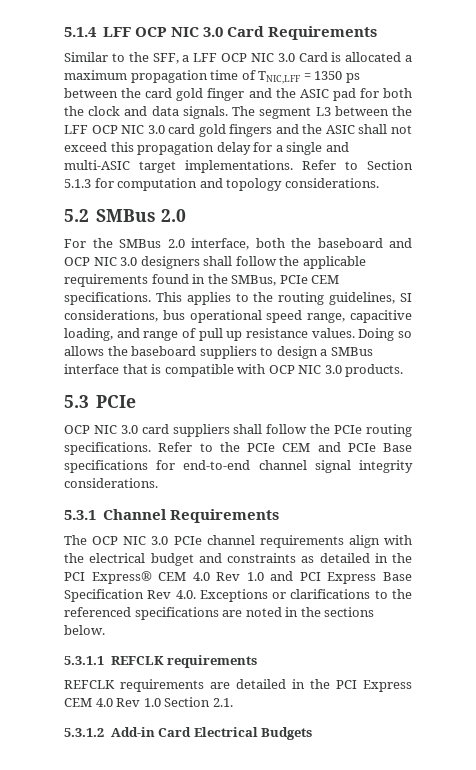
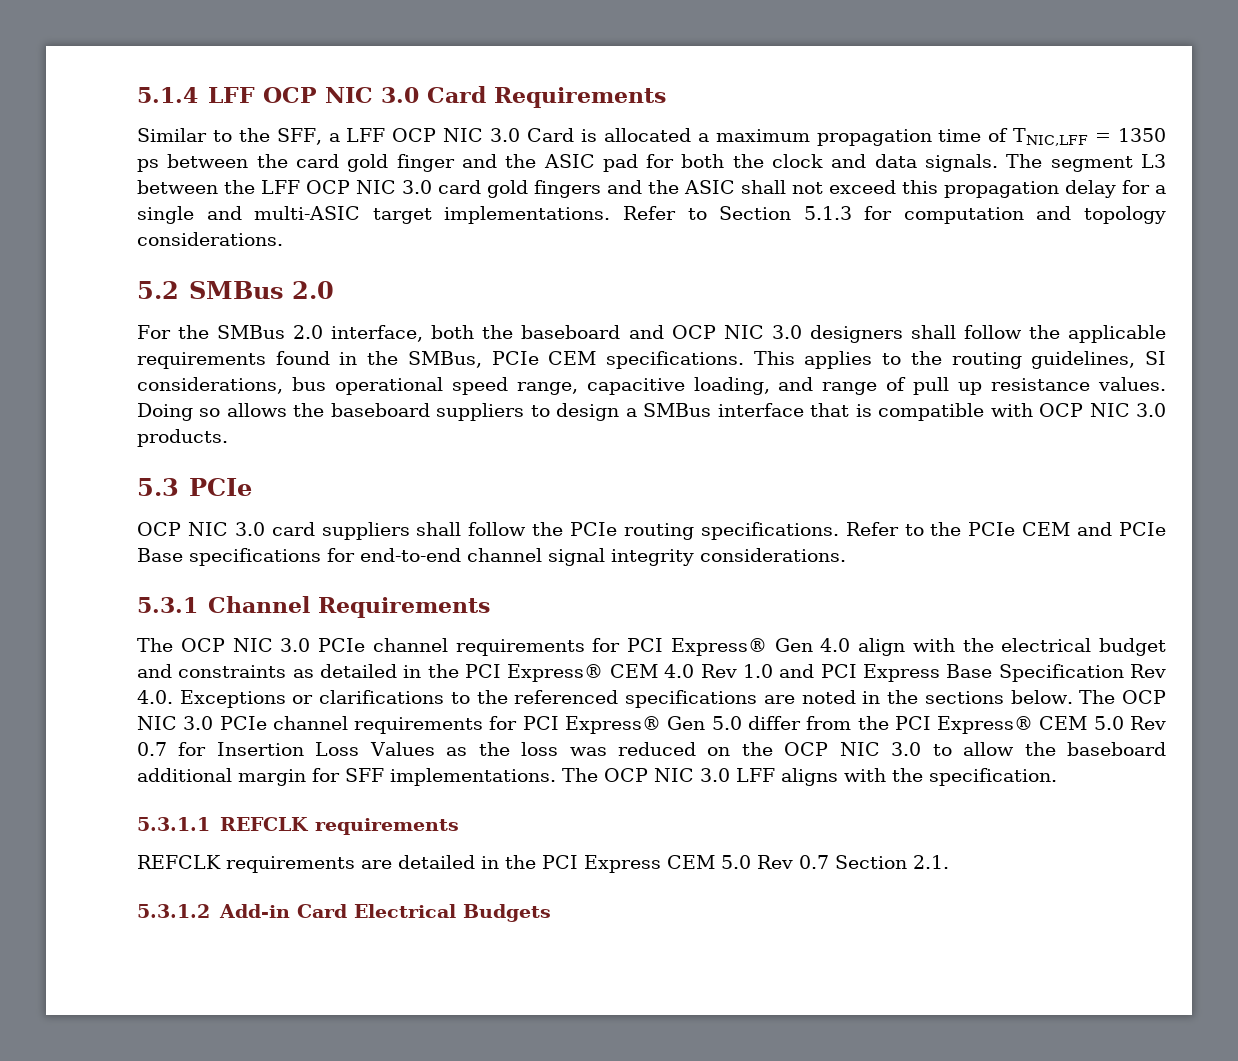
(344, 541) none -> [592,638,851,656] for PCI Express® Gen 4.0
(105, 630) none -> [1079,690,1166,704] [137,716,1166,734] [137,742,1166,756] [137,768,1057,786] The OCP NIC 3.0 PCIe channel requirements for PCI Express® Gen 5.0 differ from the PCI Express® CEM 5.0 Rev 0.7 for Insertion Loss Values as the loss was reduced on the OCP NIC 3.0 to allow the baseboard additional margin for SFF implementations. The OCP NIC 3.0 LFF aligns with the specification.
[95,698,161,707] 4.0 Rev 1.0 -> [721,855,829,869] 5.0 Rev 0.7

